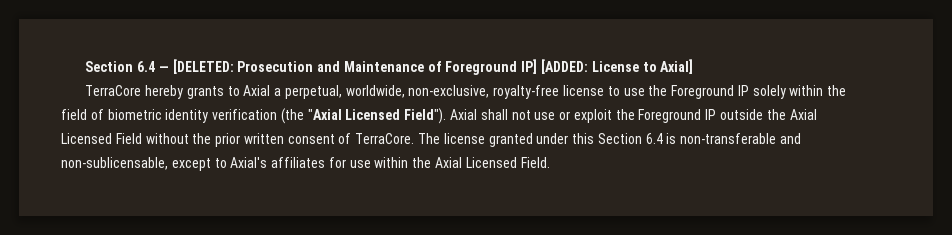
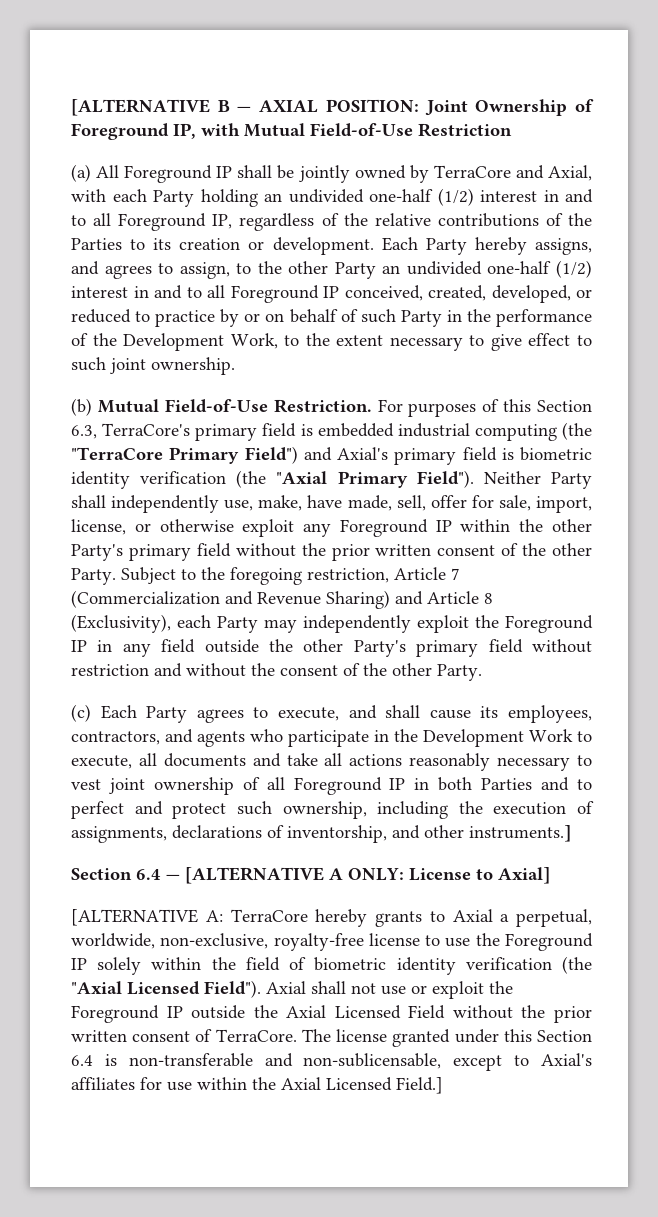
[85,59,589,75] Section 6.4 — [DELETED: Prosecution and Maintenance of Foreground IP] [ADDED: -> [71,99,594,116] [71,123,512,140] [71,164,592,183] [71,188,593,207] [71,213,593,231] [71,237,592,255] [71,260,592,279] [71,285,592,303] [71,309,592,327] [71,333,592,351] [71,357,235,375] [71,398,592,417] [71,422,592,441] [71,446,592,465] [71,470,593,489] [71,495,593,513] [71,519,592,537] [71,543,592,561] [71,567,460,585] [71,590,493,609] [71,614,593,633] [71,639,592,657] [71,663,482,681] [71,704,593,723] [71,729,592,747] [71,753,593,771] [71,777,593,795] [71,801,594,819] [71,825,571,843] [71,867,404,884] [ALTERNATIVE B — AXIAL POSITION: Joint Ownership of Foreground IP, with Mutual Field-of-Use Restriction // (a) All Foreground IP shall be jointly owned by TerraCore and Axial, with each Party holding an undivided one-half (1/2) interest in and to all Foreground IP, regardless of the relative contributions of the Parties to its creation or development. Each Party hereby assigns, and agrees to assign, to the other Party an undivided one-half (1/2) interest in and to all Foreground IP conceived, created, developed, or reduced to practice by or on behalf of such Party in the performance of the Development Work, to the extent necessary to give effect to such joint ownership. // (b) Mutual Field-of-Use Restriction. For purposes of this Section 6.3, TerraCore's primary field is embedded industrial computing (the "TerraCore Primary Field") and Axial's primary field is biometric identity verification (the "Axial Primary Field"). Neither Party shall independently use, make, have made, sell, offer for sale, import, license, or otherwise exploit any Foreground IP within the other Party's primary field without the prior written consent of the other Party. Subject to the foregoing restriction, Article 7 (Commercialization and Revenue Sharing) and Article 8 (Exclusivity), each Party may independently exploit the Foreground IP in any field outside the other Party's primary field without restriction and without the consent of the other Party. // (c) Each Party agrees to execute, and shall cause its employees, contractors, and agents who participate in the Development Work to execute, all documents and take all actions reasonably necessary to vest joint ownership of all Foreground IP in both Parties and to perfect and protect such ownership, including the execution of assignments, declarations of inventorship, and other instruments.] // Section 6.4 — [ALTERNATIVE A ONLY:
(694, 66) none -> [71,909,223,926] [ALTERNATIVE A:
[520,157,550,168] Field. -> [396,1077,443,1094] Field.]

